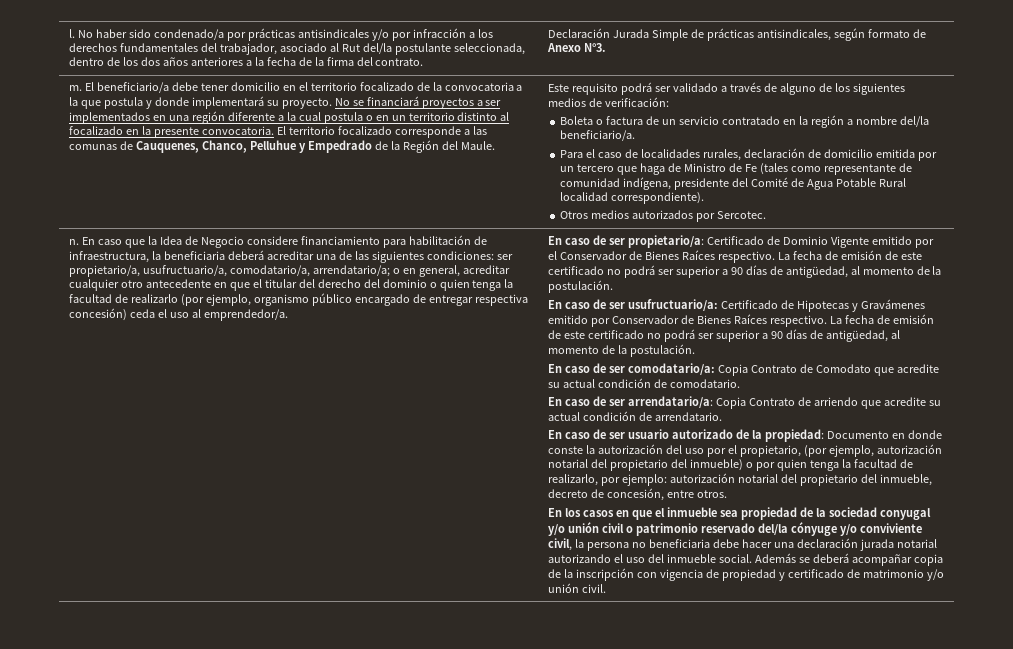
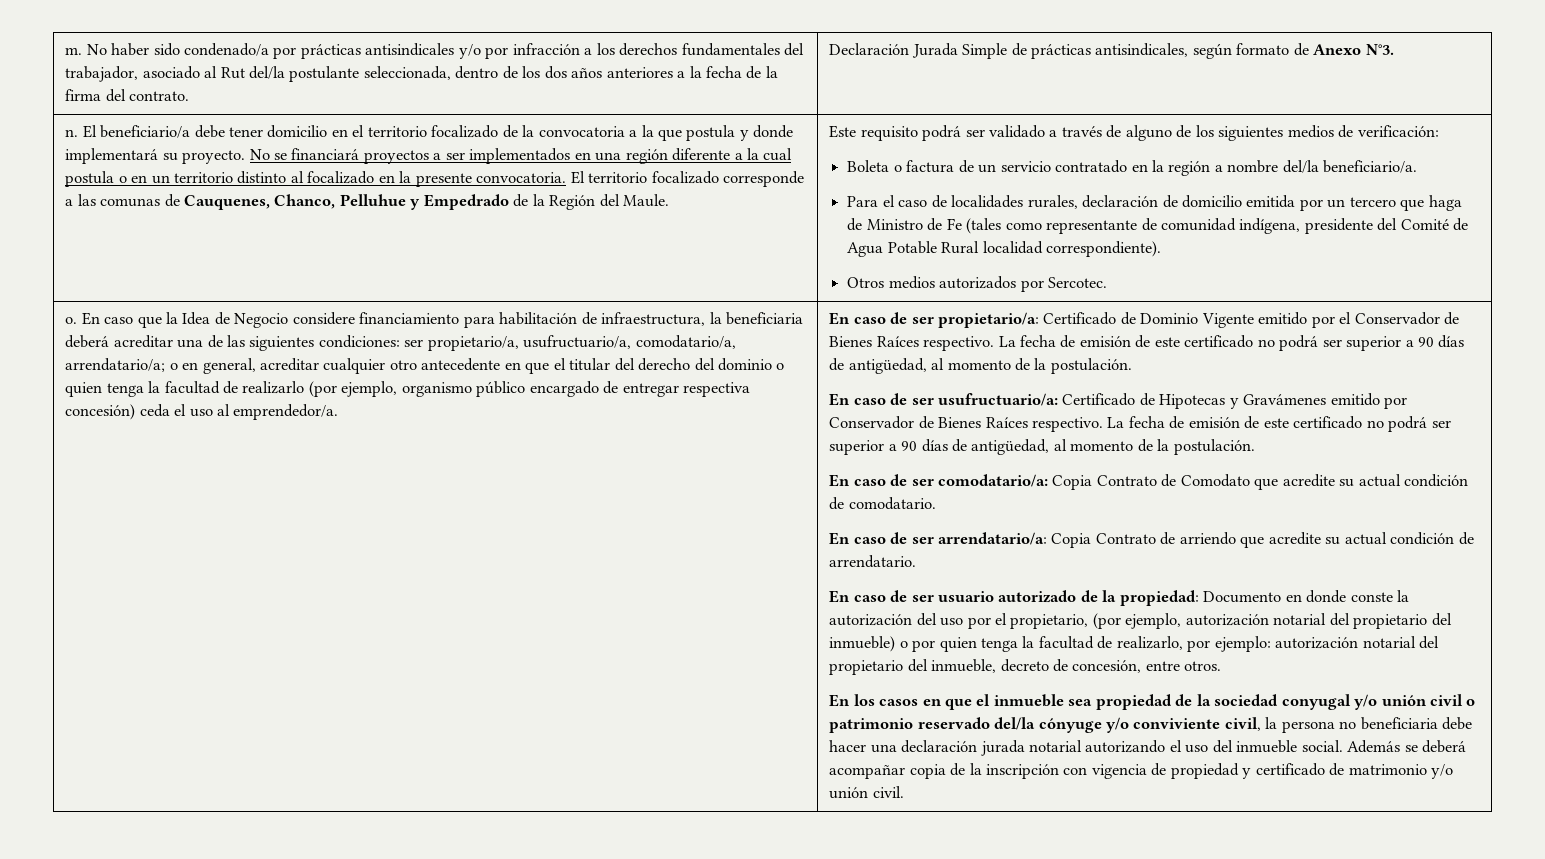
[68,29,75,38] l. -> [65,47,83,55] m.
[68,85,82,91] m. -> [65,129,79,137] n.
[68,239,79,245] n. -> [65,317,78,324] o.

